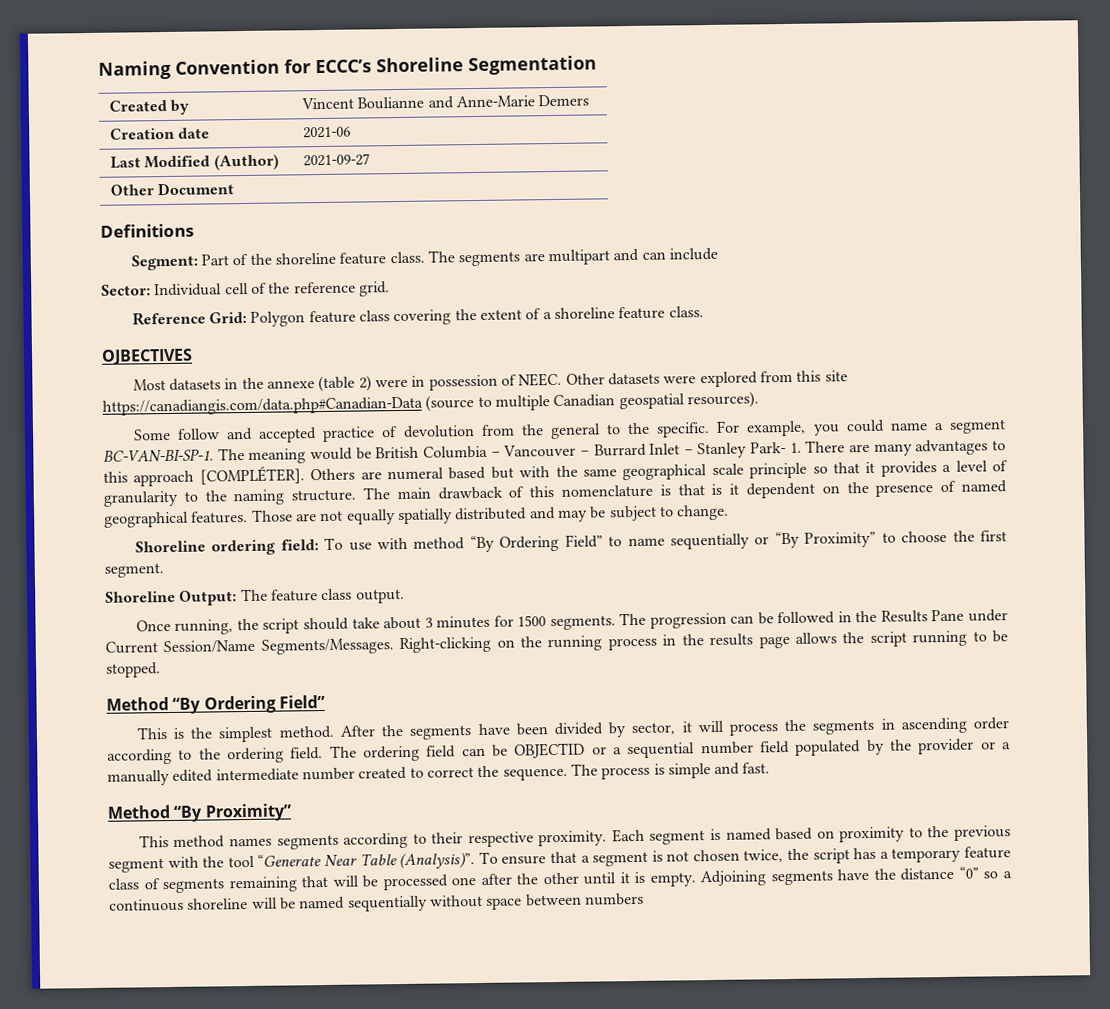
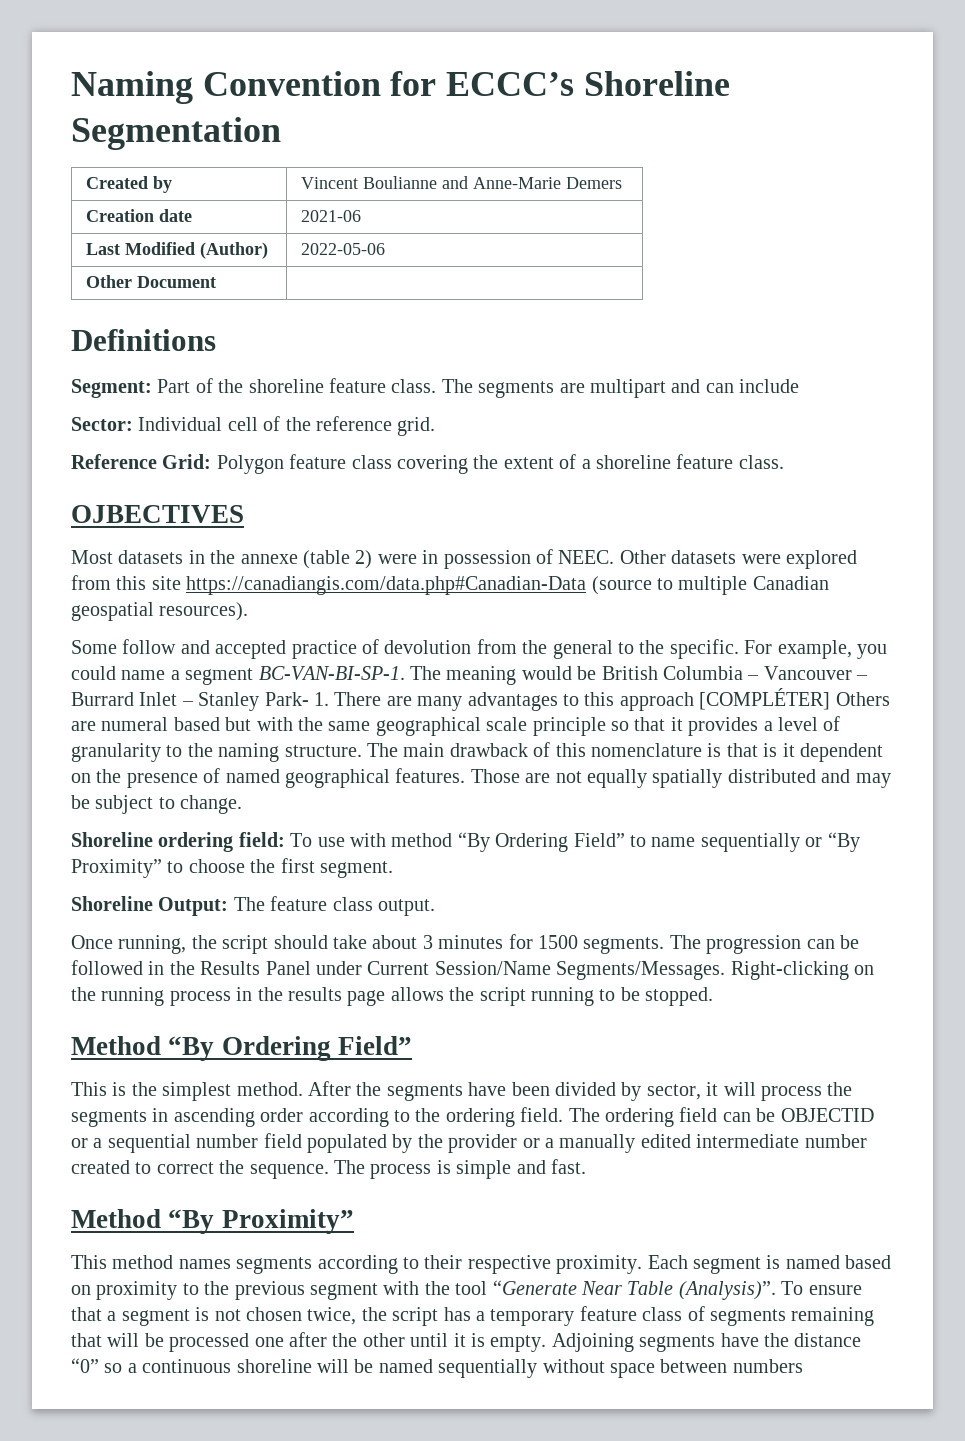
[303,153,371,167] 2021-09-27 -> [300,243,385,255] 2022-05-06
[199,466,305,485] [COMPLÉTER]. -> [699,688,831,710] [COMPLÉTER]
[931,609,965,622] Pane -> [265,961,311,975] Panel

